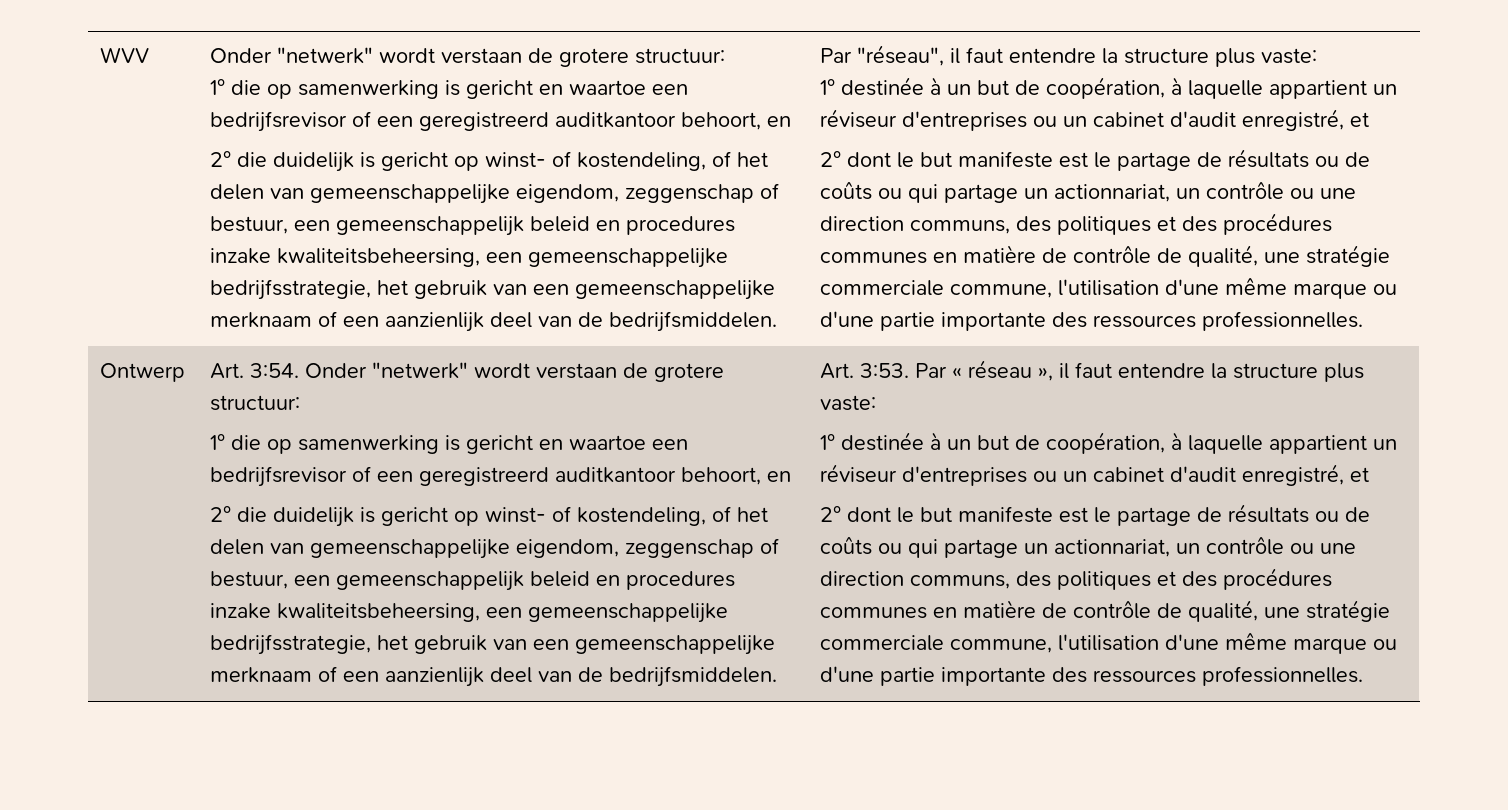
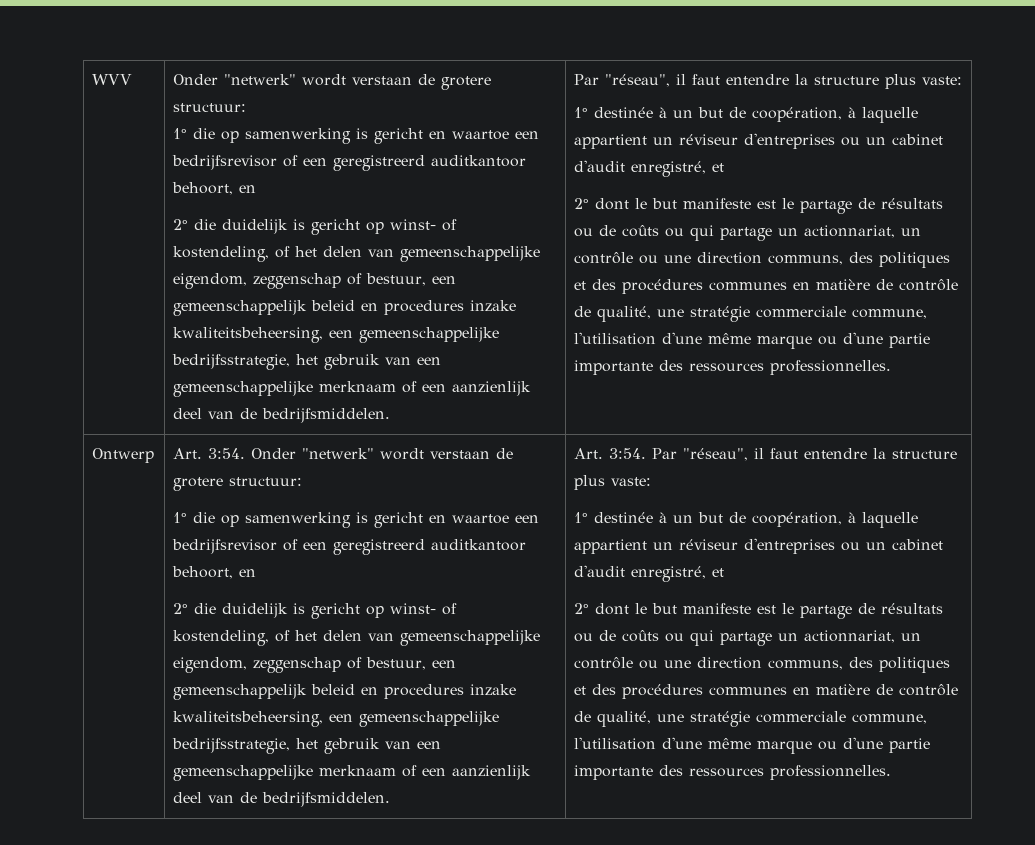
[860,360,1054,381] 3:53. Par « réseau », -> [609,448,749,461] 3:54. Par "réseau",

